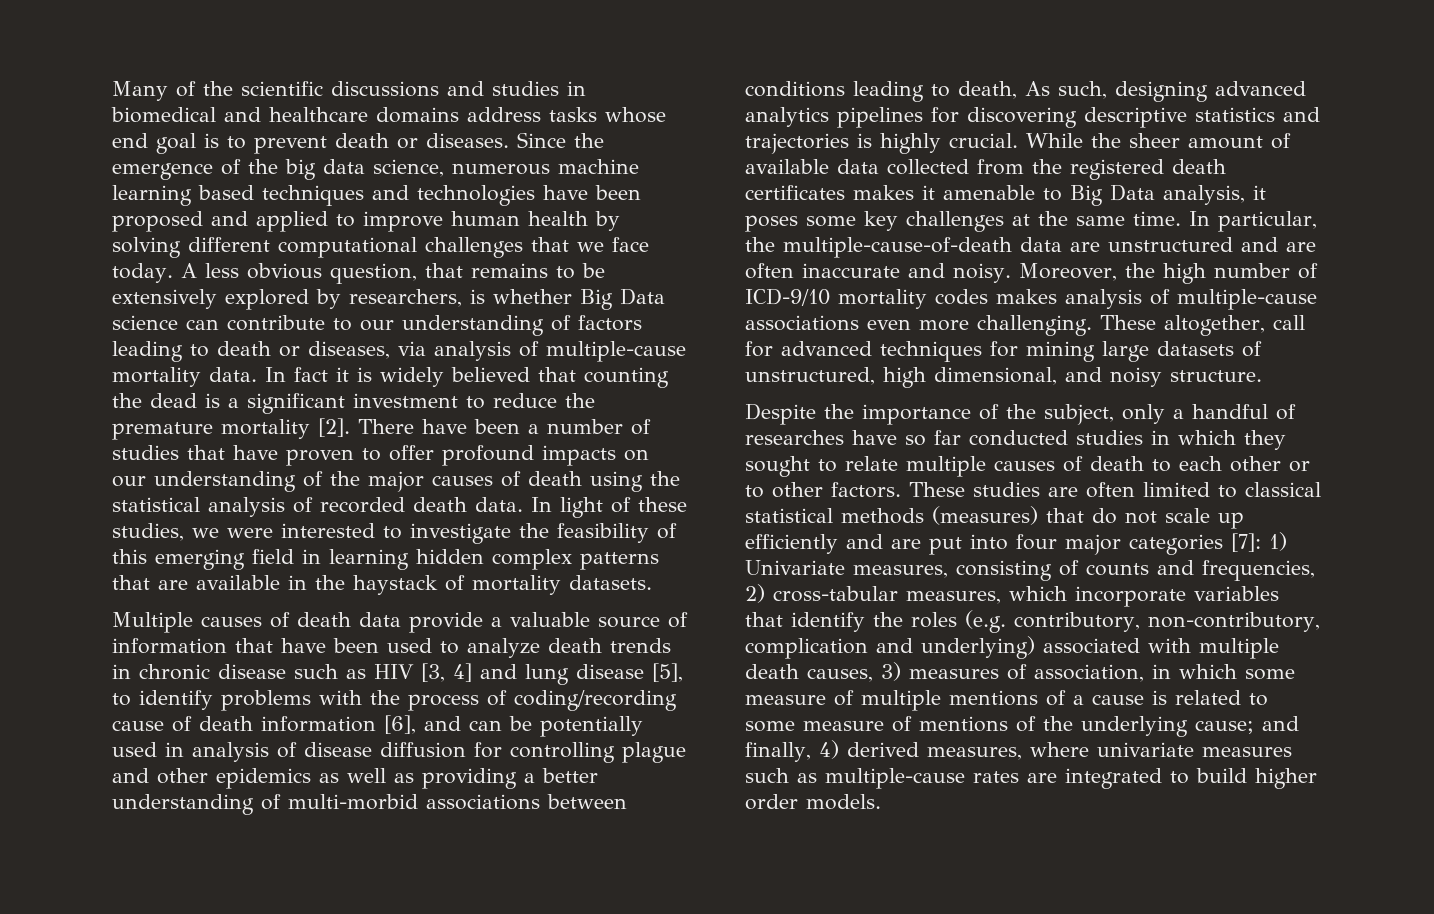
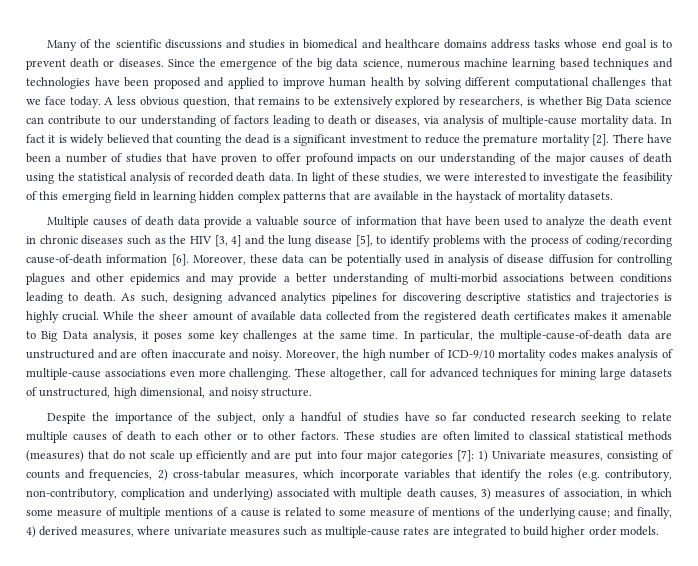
[548,638,671,653] death trends -> [588,216,672,226] the death event
[218,664,366,679] disease such as -> [81,235,187,245] diseases such as the
(517, 671) none -> [267,235,285,244] the
[112,715,461,734] cause of death information [6], and -> [26,254,305,266] cause-of-death information [6]. Moreover, these data
[622,742,686,763] plague -> [26,273,65,285] plagues
[319,768,517,789] as well as providing -> [186,273,278,285] and may provide
[958,81,1017,99] death, -> [83,292,116,302] death.
[745,430,844,445] researches -> [362,412,399,422] studies
[1076,430,1286,450] [745,456,810,477] studies in which they sought -> [530,412,621,424] research seeking

